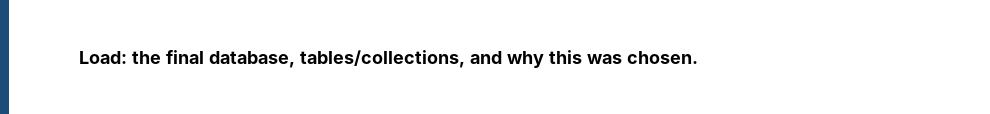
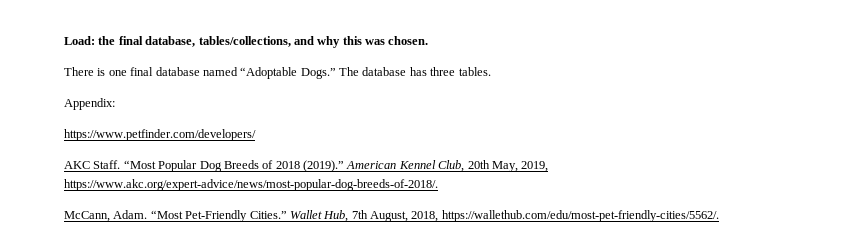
(698, 57) none -> [64,67,491,79] [64,98,115,110] [64,129,256,141] [64,160,549,172] [64,179,438,191] [64,210,719,222] // There is one final database named “Adoptable Dogs.” The database has three tables. // Appendix: // https://www.petfinder.com/developers/ // AKC Staff. “Most Popular Dog Breeds of 2018 (2019).” American Kennel Club, 20th May, 2019, https://www.akc.org/expert-advice/news/most-popular-dog-breeds-of-2018/. // McCann, Adam. “Most Pet-Friendly Cities.” Wallet Hub, 7th August, 2018, https://wallethub.com/edu/most-pet-friendly-cities/5562/.

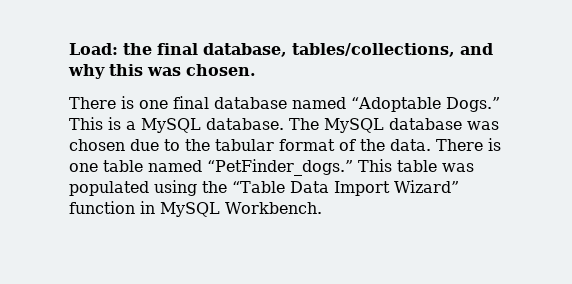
[339,67,491,76] [64,98,115,110] [64,129,256,141] [64,160,549,172] [64,179,438,191] [64,210,719,222] The database has three tables. // Appendix: // https://www.petfinder.com/developers/ // AKC Staff. “Most Popular Dog Breeds of 2018 (2019).” American Kennel Club, 20th May, 2019, https://www.akc.org/expert-advice/news/most-popular-dog-breeds-of-2018/. // McCann, Adam. “Most Pet-Friendly Cities.” Wallet Hub, 7th August, 2018, https://wallethub.com/edu/most-pet-friendly-cities/5562/. -> [69,117,499,133] [69,138,501,151] [69,159,474,176] [69,180,459,196] [69,201,322,217] This is a MySQL database. The MySQL database was chosen due to the tabular format of the data. There is one table named “PetFinder_dogs.” This table was populated using the “Table Data Import Wizard” function in MySQL Workbench.

